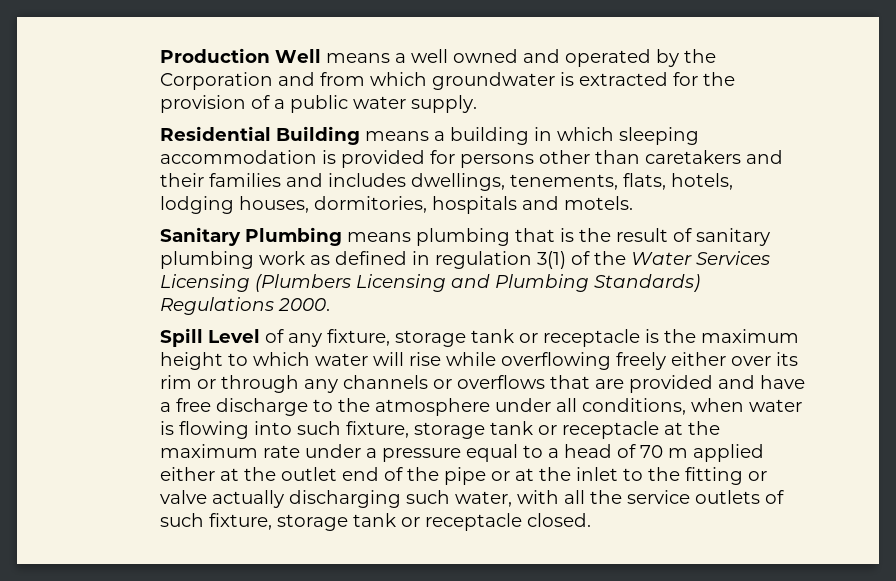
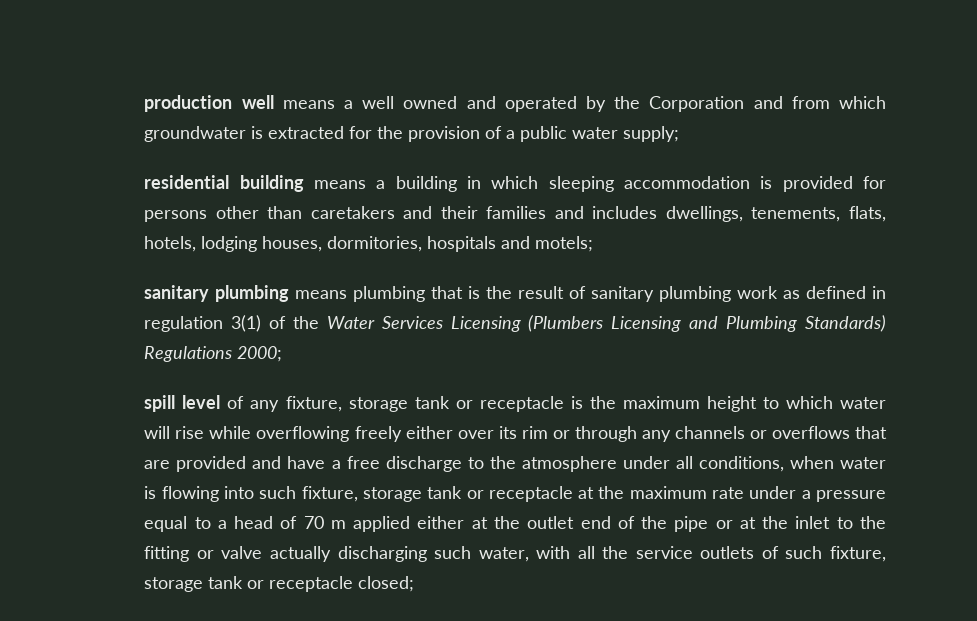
[160,48,322,63] Production Well -> [144,95,274,112] production well
[411,95,478,113] [160,126,361,145] supply. // Residential Building -> [623,126,680,142] [144,175,304,192] supply; // residential building
[564,196,634,210] [160,227,343,246] motels. // Sanitary Plumbing -> [535,236,594,252] [144,285,290,302] motels; // sanitary plumbing
[278,298,331,311] [160,328,261,347] 2000. // Spill Level -> [237,346,283,362] [144,395,221,412] 2000; // spill level
[527,513,592,527] closed. -> [358,576,415,592] closed;

